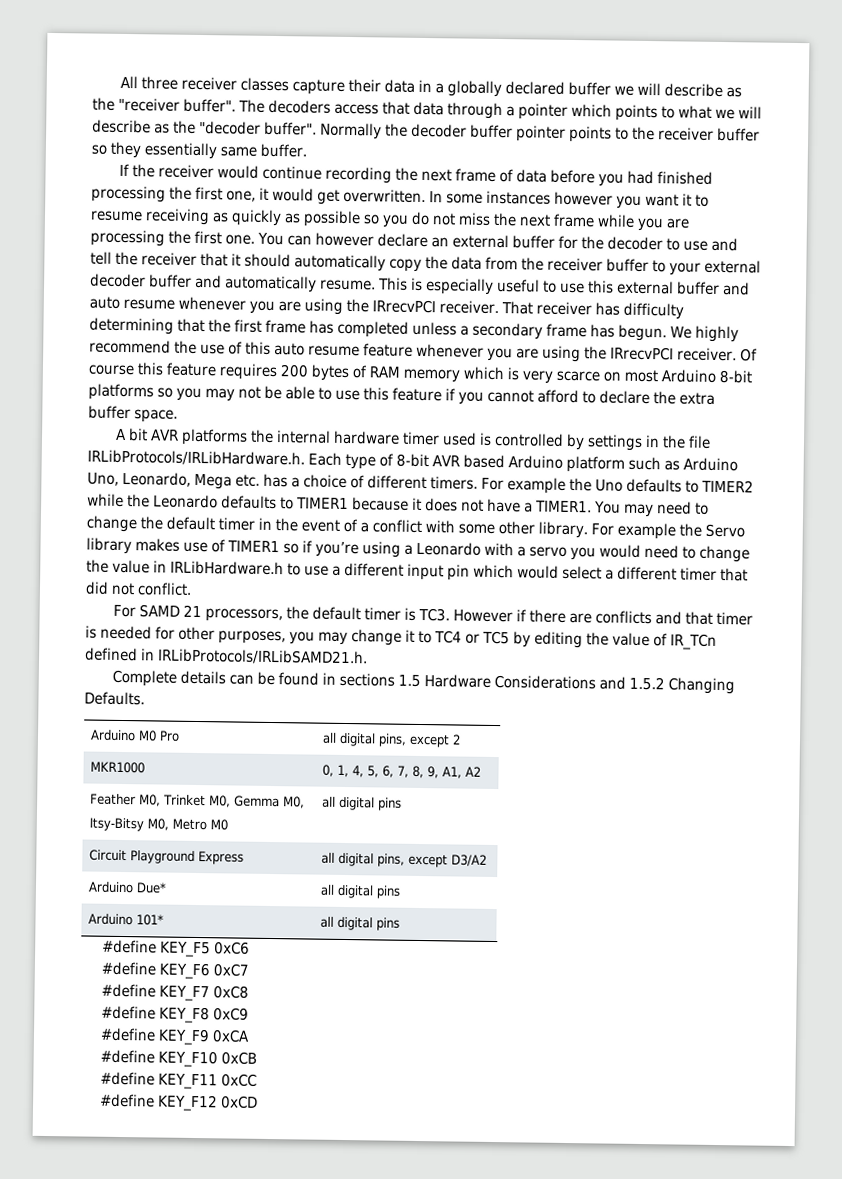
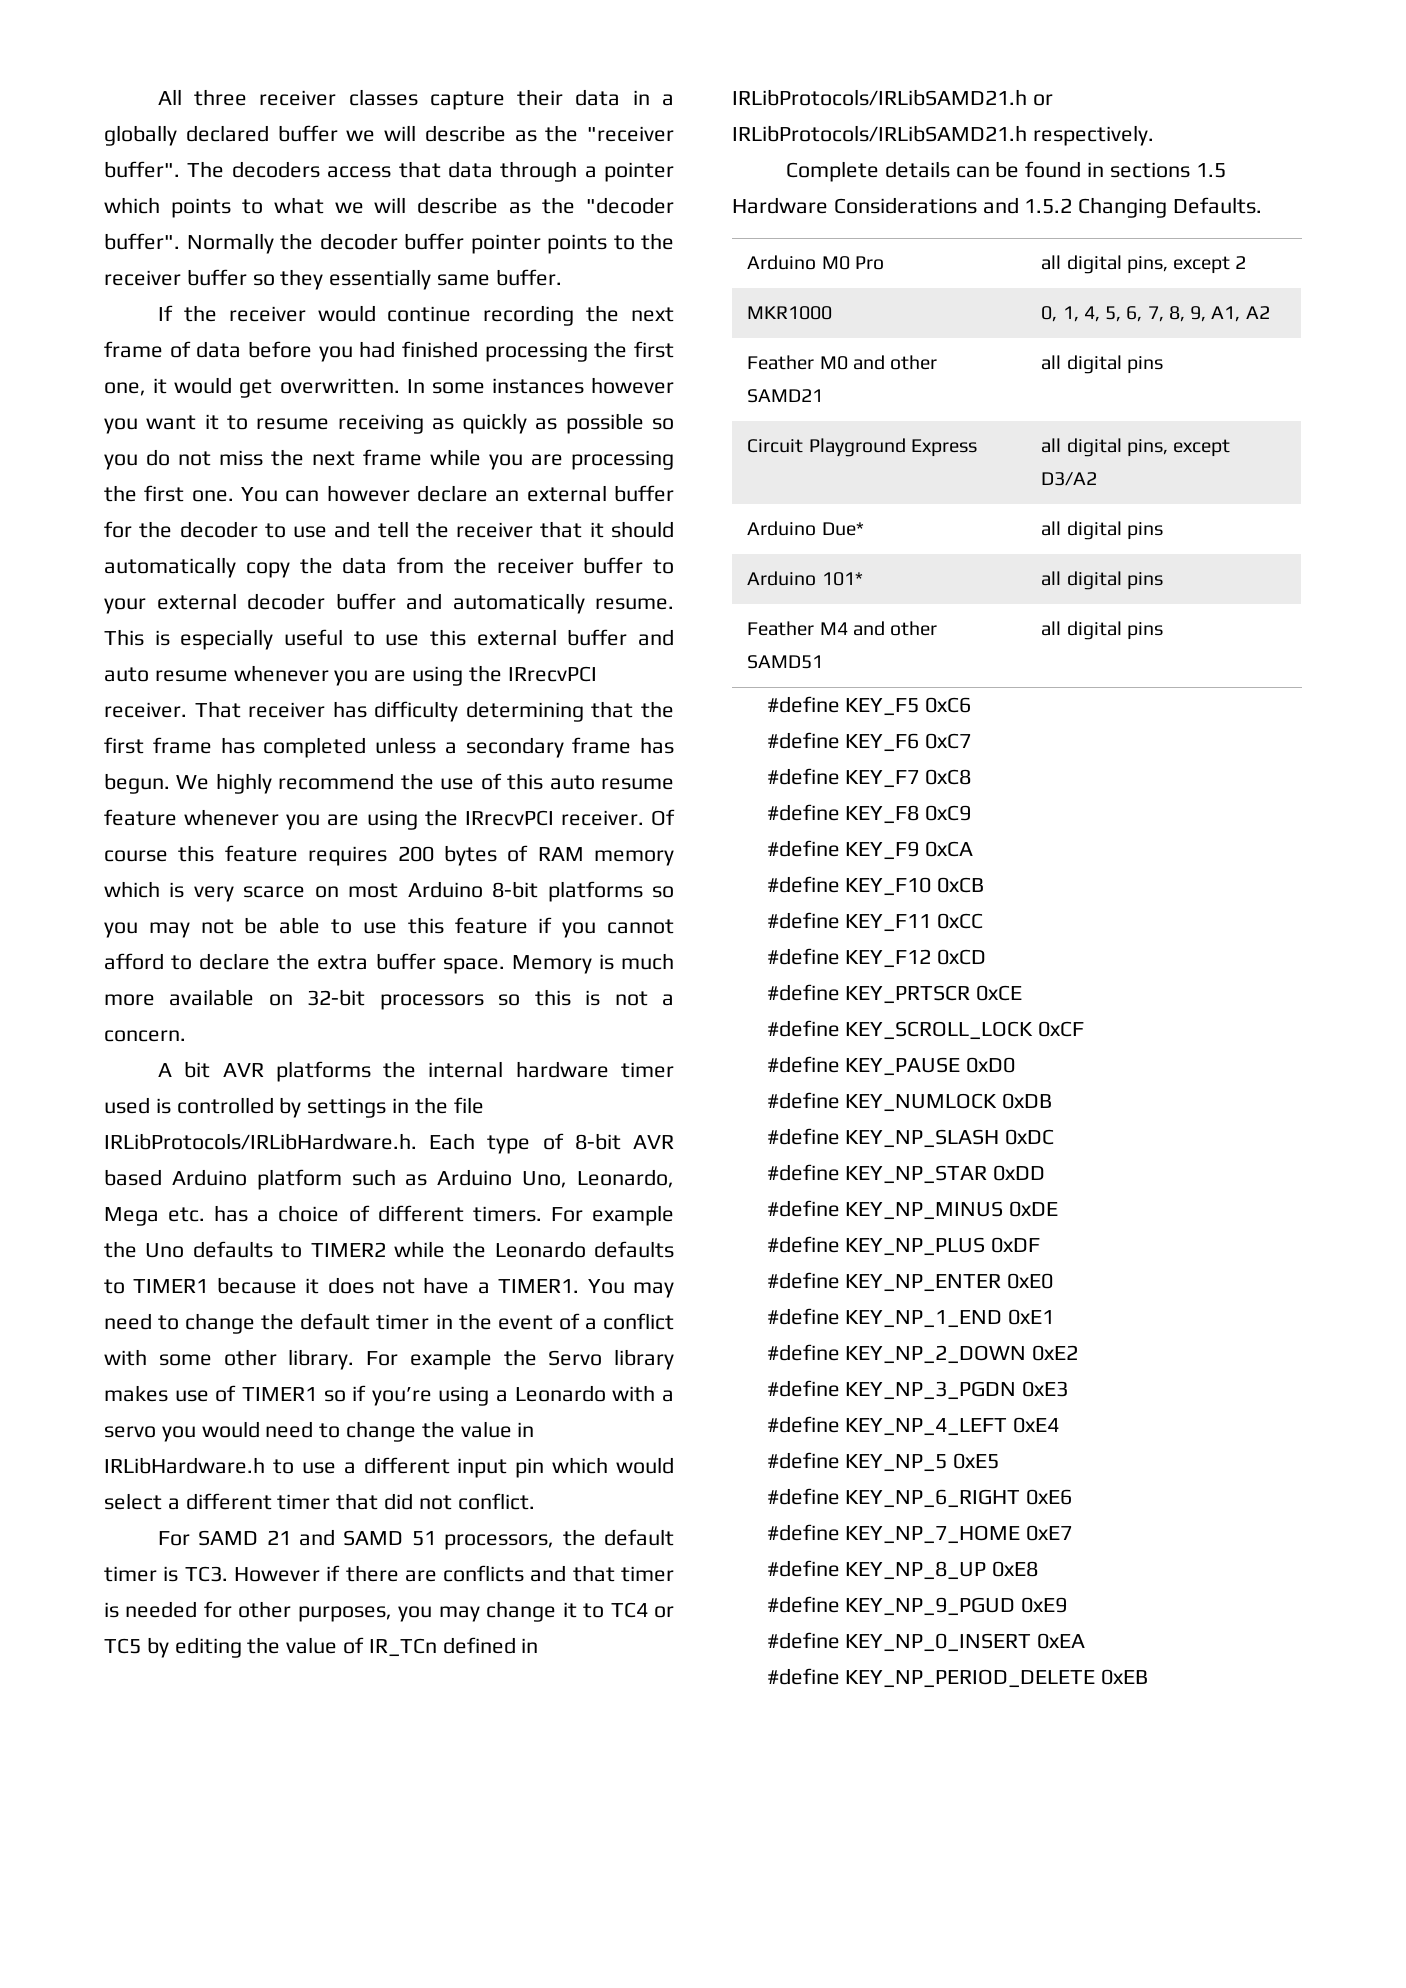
(178, 416) none -> [511,953,674,974] [104,989,675,1010] [104,1030,186,1042] Memory is much more available on 32-bit processors so this is not a concern.
(203, 611) none -> [299,1529,436,1546] and SAMD 51
[157,648,368,666] IRLibProtocols/IRLibSAMD21.h. -> [732,89,1053,106] [732,125,1154,146] IRLibProtocols/IRLibSAMD21.h or IRLibProtocols/IRLibSAMD21.h respectively.
[139,794,306,809] [89,817,229,832] M0, Trinket M0, Gemma M0, // Itsy-Bitsy M0, Metro M0 -> [819,355,938,370] [747,389,824,403] M0 and other SAMD21
(401, 924) none -> [747,621,938,636] [747,655,824,669] [1041,621,1163,640] // Feather M4 and other SAMD51 | all digital pins
(258, 1102) none -> [766,984,1023,1004] [766,1020,1085,1040] [766,1056,1016,1076] [766,1092,1053,1112] [766,1128,1055,1148] [766,1164,1046,1184] [766,1200,1059,1220] [766,1236,1041,1256] [766,1272,1054,1292] [766,1308,1055,1328] [766,1344,1079,1364] [766,1380,1069,1400] [766,1416,1060,1436] [766,1452,1000,1472] [766,1488,1073,1508] [766,1524,1073,1544] [766,1560,1039,1580] [766,1596,1068,1616] [766,1632,1086,1652] [766,1668,1149,1688] // #define KEY_PRTSCR 0xCE // #define KEY_SCROLL_LOCK 0xCF // #define KEY_PAUSE 0xD0 // #define KEY_NUMLOCK 0xDB // #define KEY_NP_SLASH 0xDC // #define KEY_NP_STAR 0xDD // #define KEY_NP_MINUS 0xDE // #define KEY_NP_PLUS 0xDF // #define KEY_NP_ENTER 0xE0 // #define KEY_NP_1_END 0xE1 // #define KEY_NP_2_DOWN 0xE2 // #define KEY_NP_3_PGDN 0xE3 // #define KEY_NP_4_LEFT 0xE4 // #define KEY_NP_5 0xE5 // #define KEY_NP_6_RIGHT 0xE6 // #define KEY_NP_7_HOME 0xE7 // #define KEY_NP_8_UP 0xE8 // #define KEY_NP_9_PGUD 0xE9 // #define KEY_NP_0_INSERT 0xEA // #define KEY_NP_PERIOD_DELETE 0xEB

